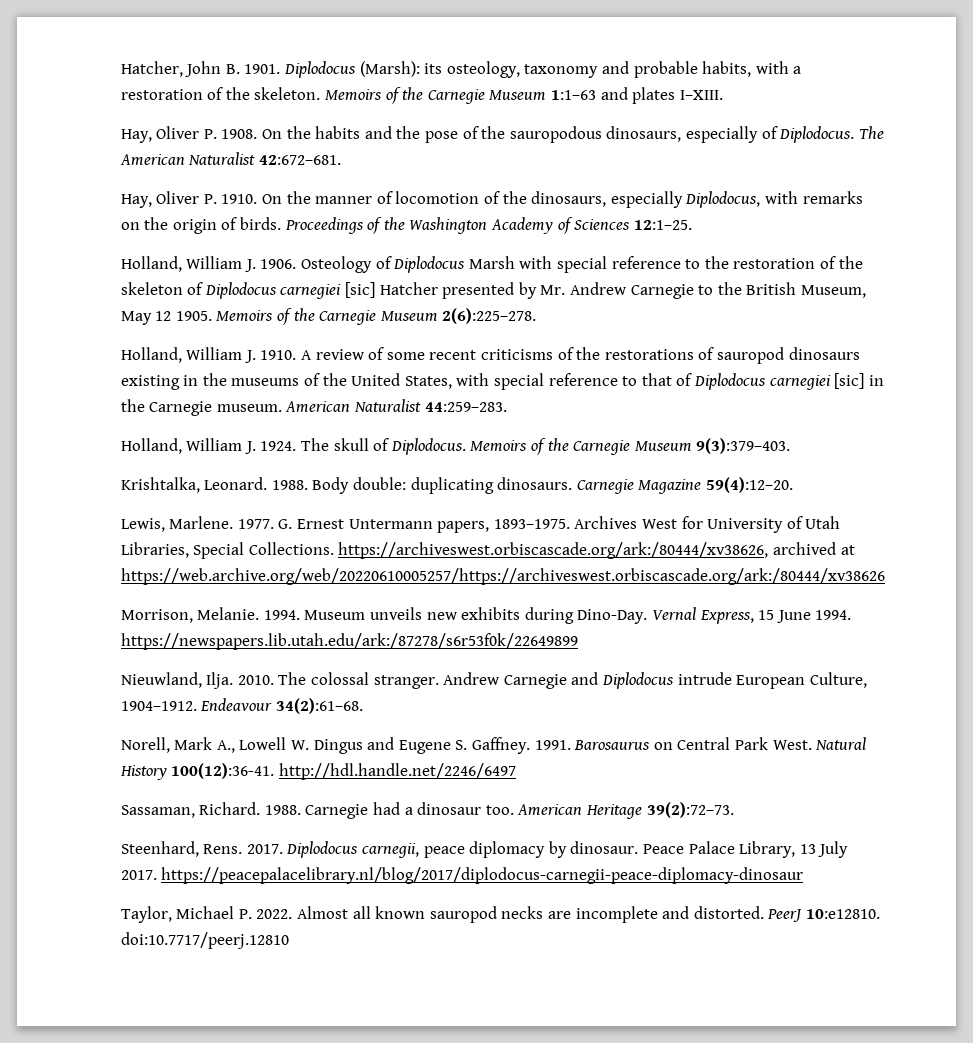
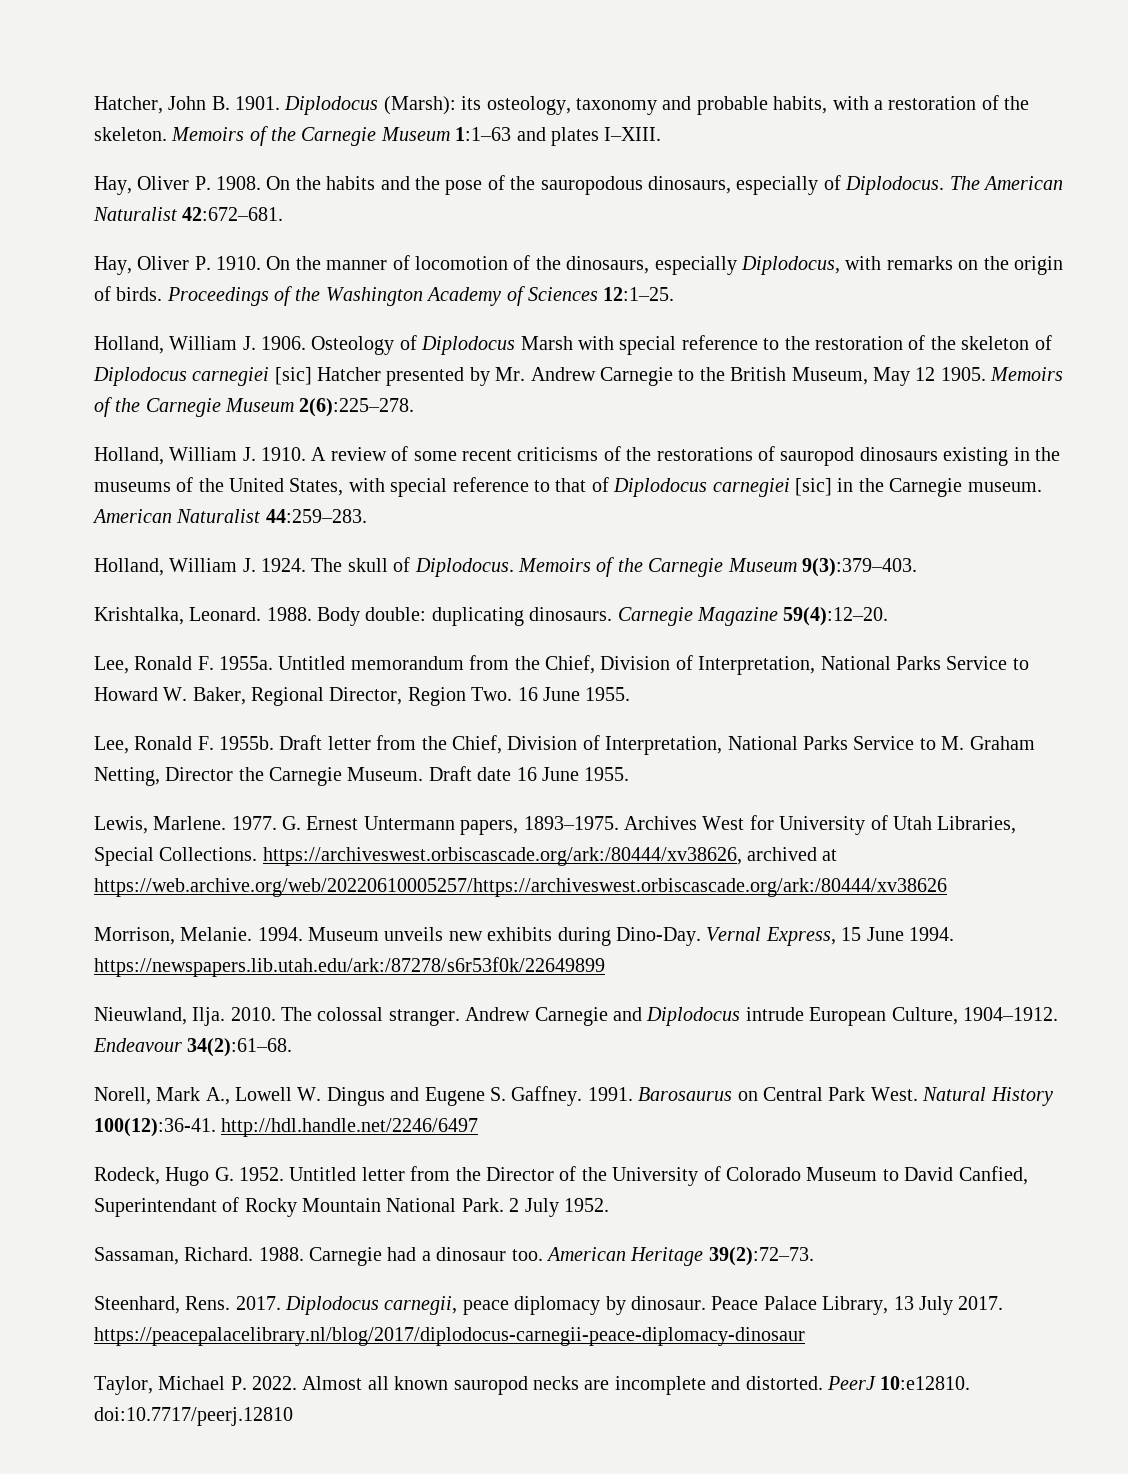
(794, 485) none -> [93,655,1029,675] [93,687,631,706] [93,735,1035,755] [93,766,630,786] // Lee, Ronald F. 1955a. Untitled memorandum from the Chief, Division of Interpretation, National Parks Service to Howard W. Baker, Regional Director, Region Two. 16 June 1955. // Lee, Ronald F. 1955b. Draft letter from the Chief, Division of Interpretation, National Parks Service to M. Graham Netting, Director the Carnegie Museum. Draft date 16 June 1955.
(516, 771) none -> [93,1166,1028,1186] [93,1197,609,1217] // Rodeck, Hugo G. 1952. Untitled letter from the Director of the University of Colorado Museum to David Canfied, Superintendant of Rocky Mountain National Park. 2 July 1952.

